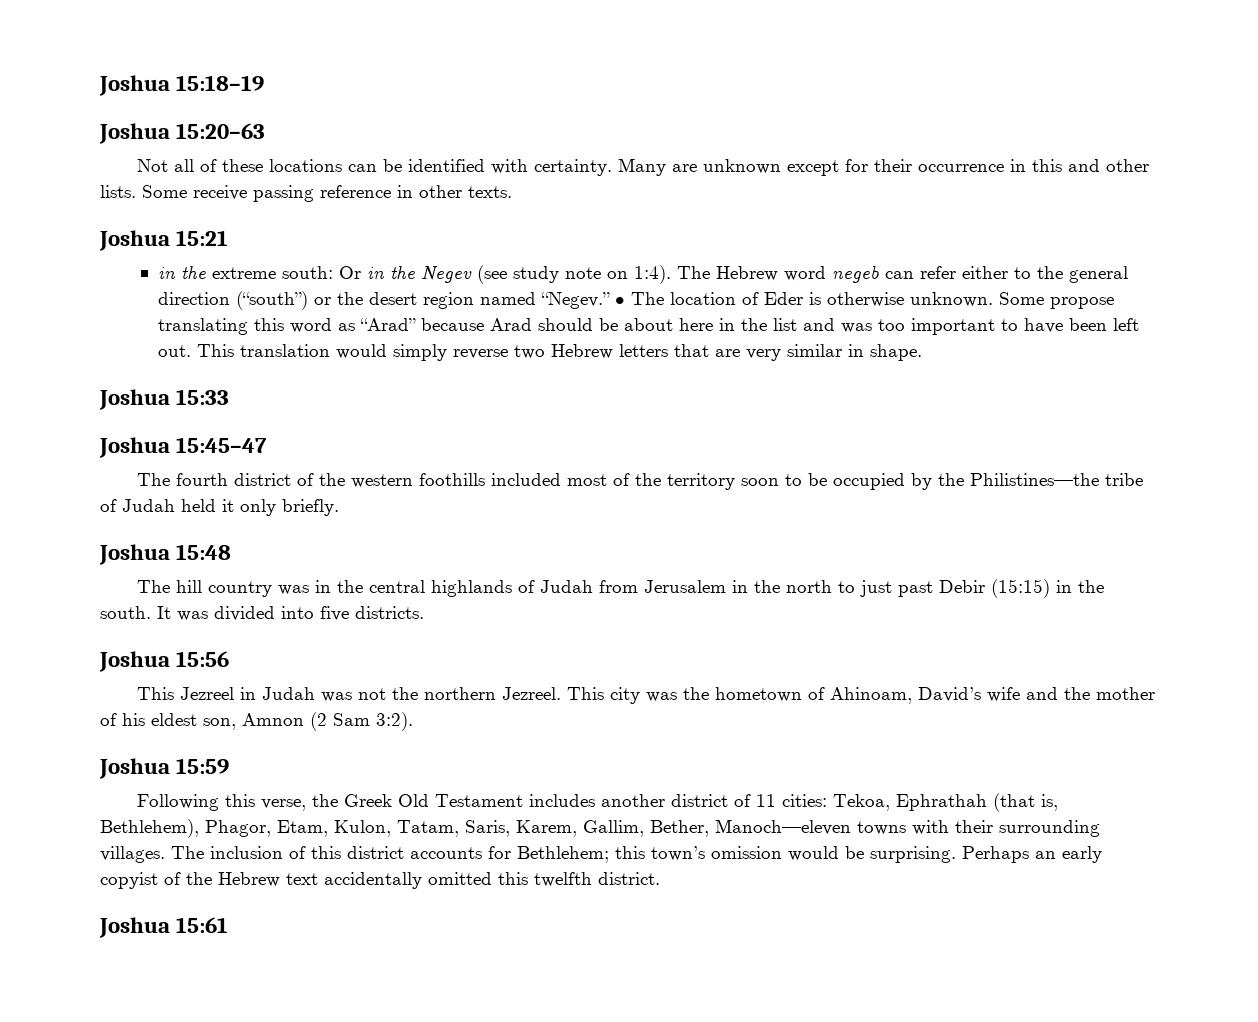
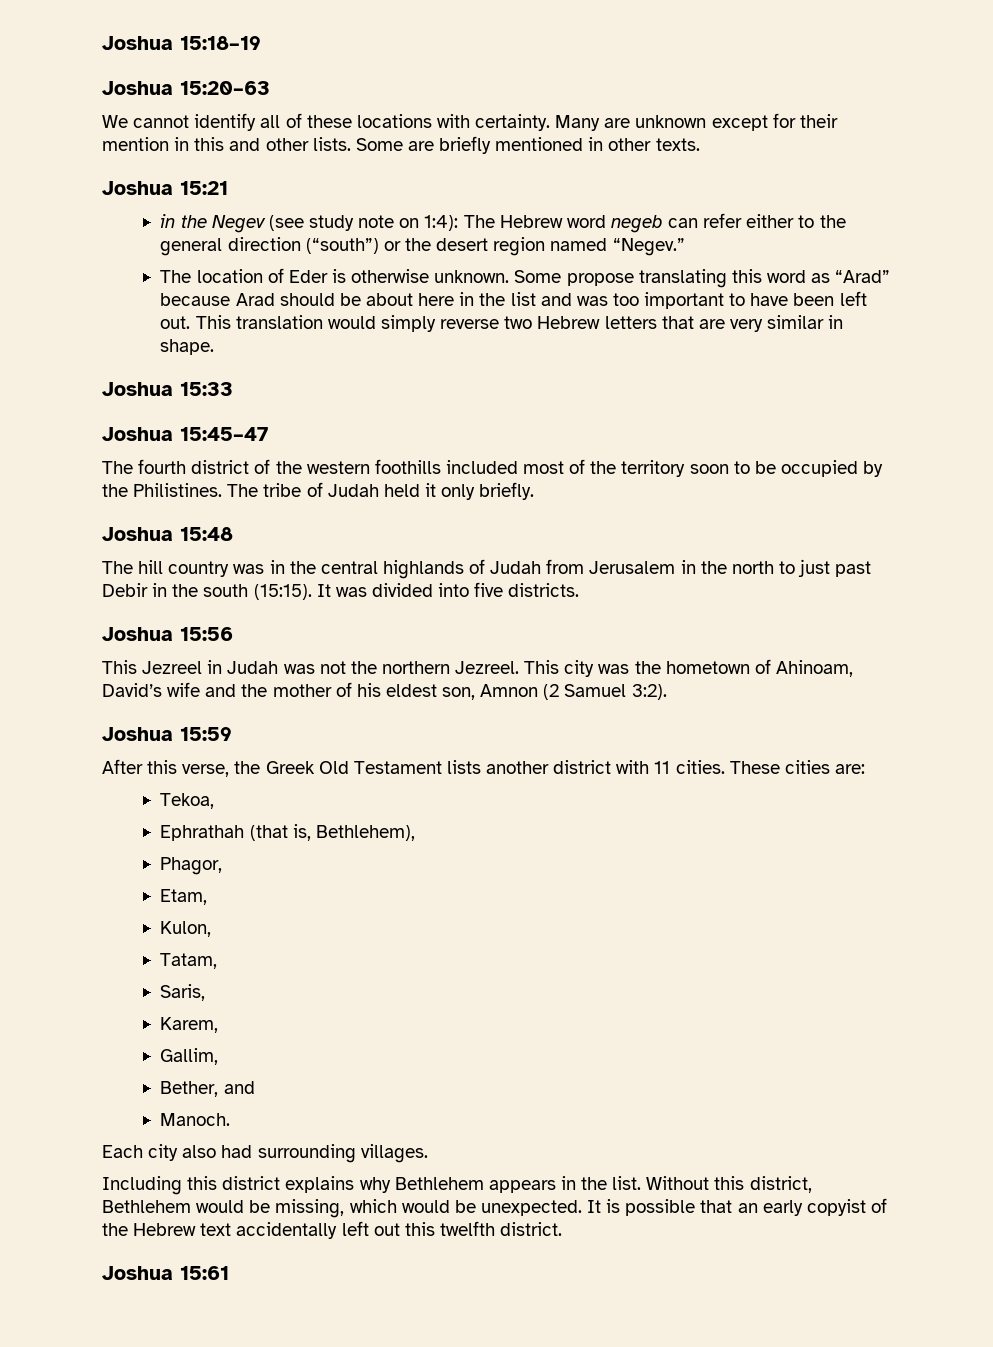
[137,159,169,172] Not -> [102,113,257,131] We cannot identify
[348,159,486,172] can be identified -> (432, 121) none
[918,164,1005,172] occurrence -> [102,137,169,151] mention
[193,185,391,202] receive passing reference -> [407,136,584,154] are briefly mentioned
[211,266,415,279] extreme south: Or in the -> (207, 221) none
[633,265,671,284] 1:4). -> [424,215,459,231] 1:4):
[614,297,625,305] • -> (685, 247) //
[970,473,1100,486] Philistines—the -> [133,483,259,497] Philistines. The
[991,579,1105,598] [100,606,151,619] (15:15) in the south. -> [152,583,312,600] in the south (15:15).
[333,713,370,726] Sam -> [564,684,627,697] Samuel
[137,794,220,811] Following -> [102,759,143,774] After
[529,794,596,807] includes -> [446,760,481,774] lists
[734,794,828,807] of 11 cities: -> [616,760,865,774] with 11 cities. These cities are: //
(891, 802) none -> (215, 801) //
(199, 828) none -> (415, 833) //
(271, 828) none -> (223, 866) //
(328, 828) none -> (208, 897) //
(391, 828) none -> (212, 929) //
(459, 828) none -> (218, 961) //
(510, 828) none -> (206, 992) //
(577, 828) none -> (219, 1025) //
[650,819,1100,837] [100,846,1029,863] Bether, Manoch—eleven towns with their surrounding villages. The inclusion of this district accounts for Bethlehem; this town’s omission would be surprising. Perhaps -> [160,1081,255,1097] [160,1113,231,1126] [102,1144,428,1163] [102,1176,812,1195] [102,1199,733,1218] // Bether, and // Manoch. // Each city also had surrounding villages. // Including this district explains why Bethlehem appears in the list. Without this district, Bethlehem would be missing, which would be unexpected. It is possible that
[428,872,492,885] omitted -> [341,1221,400,1236] left out

